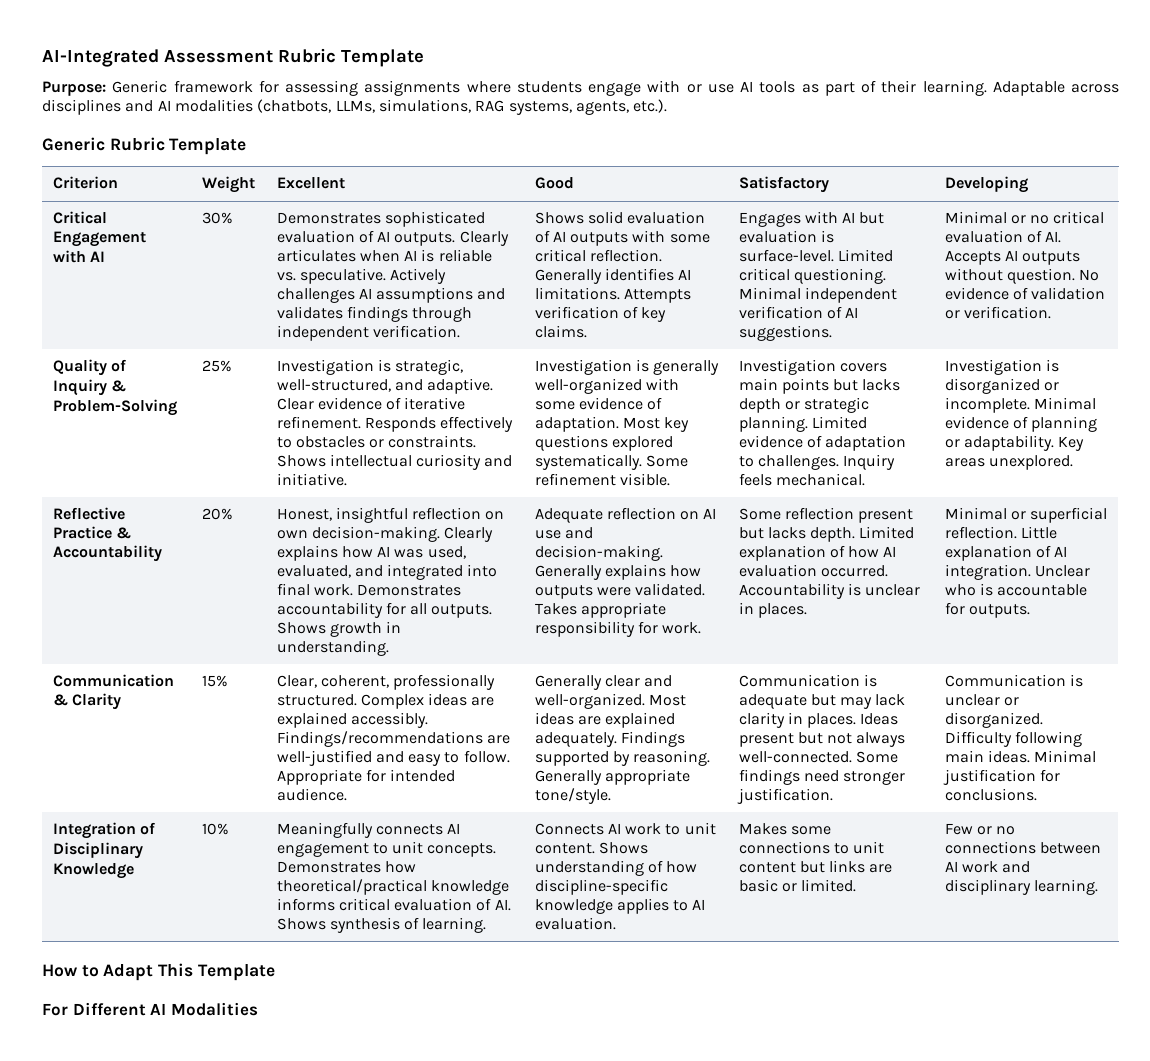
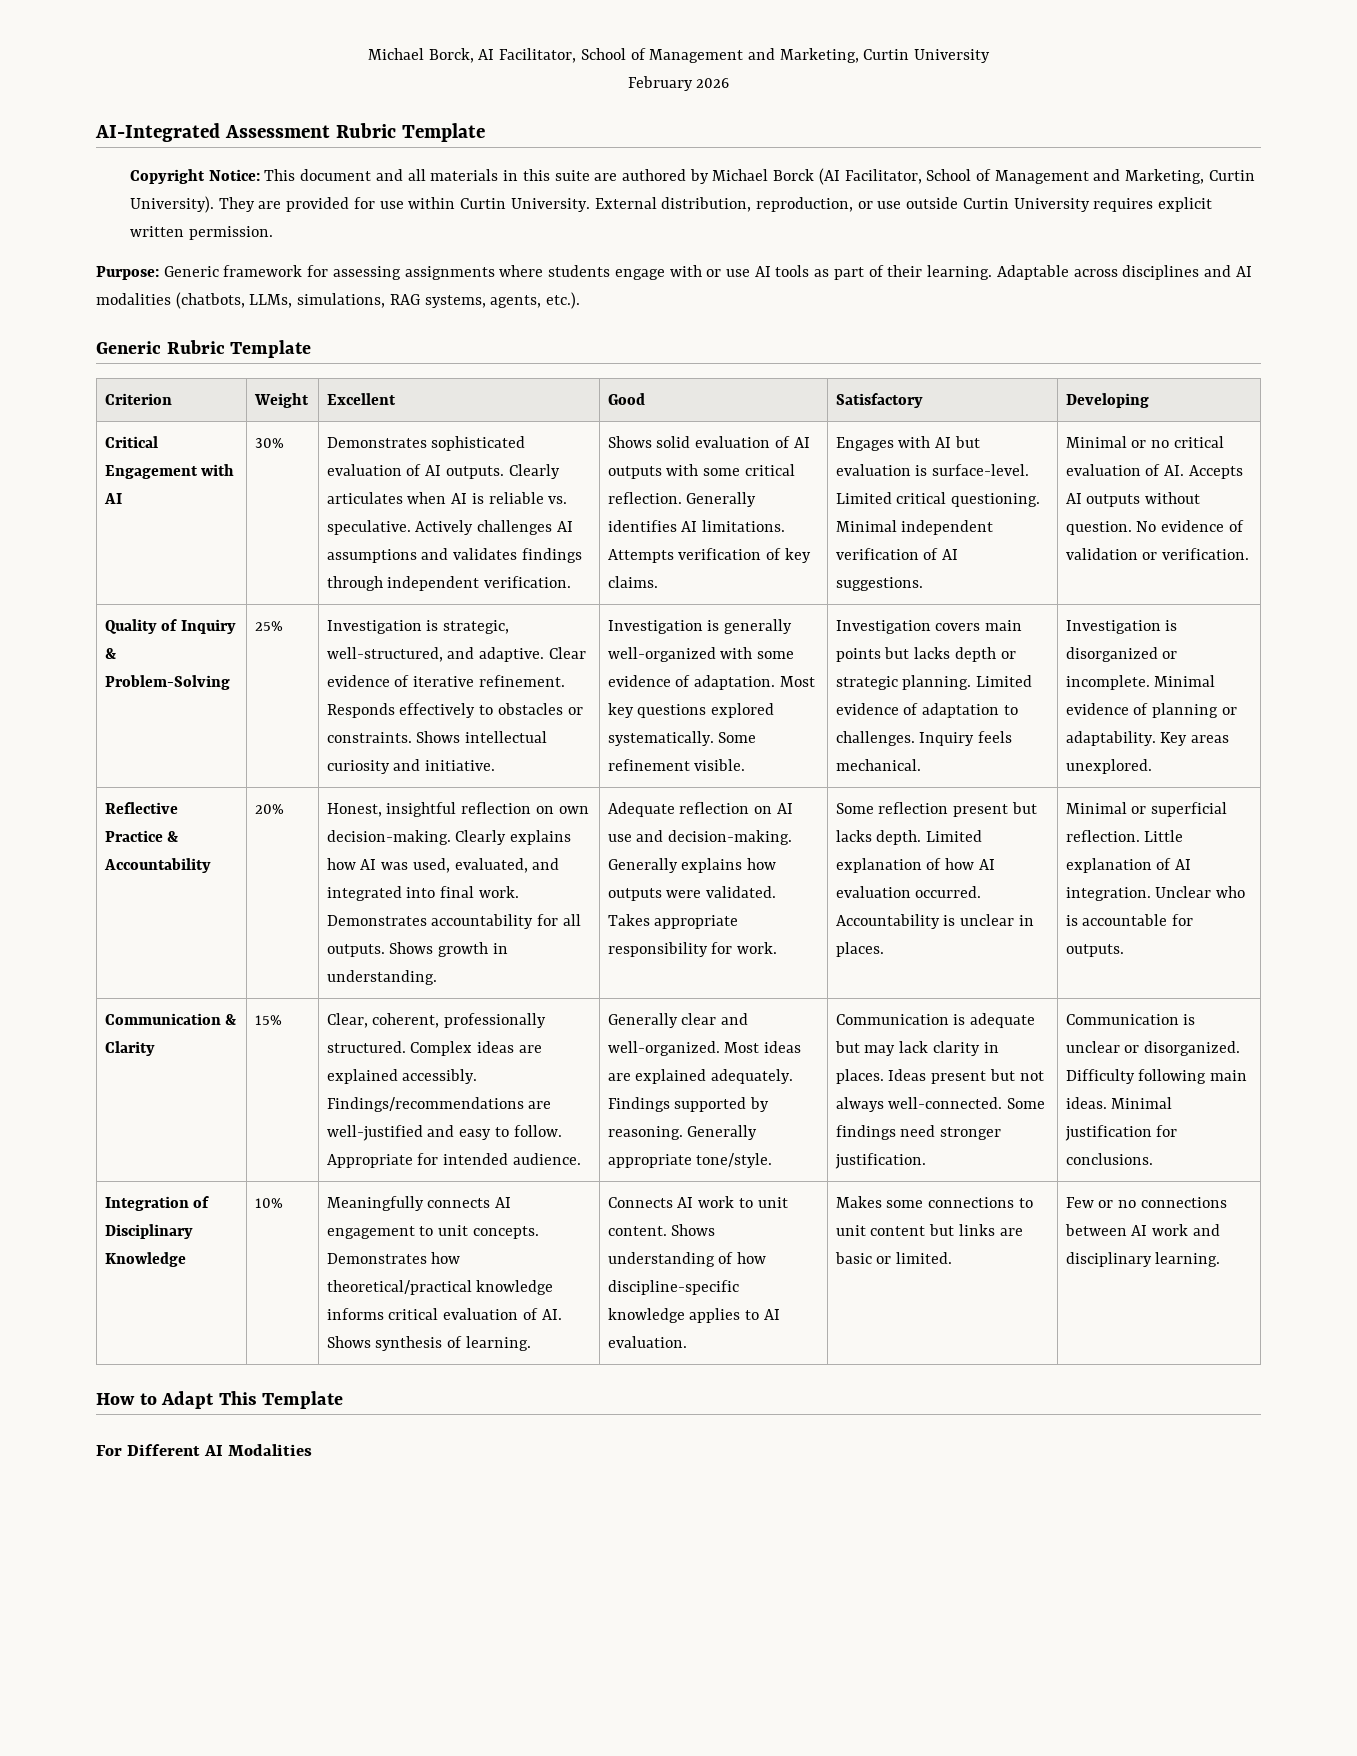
[42,48,424,67] AI-Integrated Assessment Rubric Template -> [367,48,991,63] [627,76,730,91] [95,123,485,142] [129,168,1255,185] [129,196,1213,213] [129,226,273,240] Michael Borck, AI Facilitator, School of Management and Marketing, Curtin University // February 2026 // AI-Integrated Assessment Rubric Template // Copyright Notice: This document and all materials in this suite are authored by Michael Borck (AI Facilitator, School of Management and Marketing, Curtin University). They are provided for use within Curtin University. External distribution, reproduction, or use outside Curtin University requires explicit written permission.

